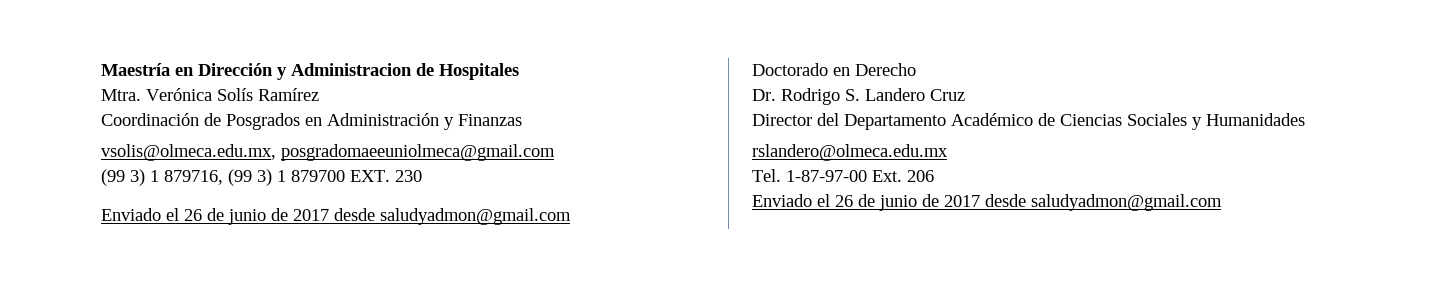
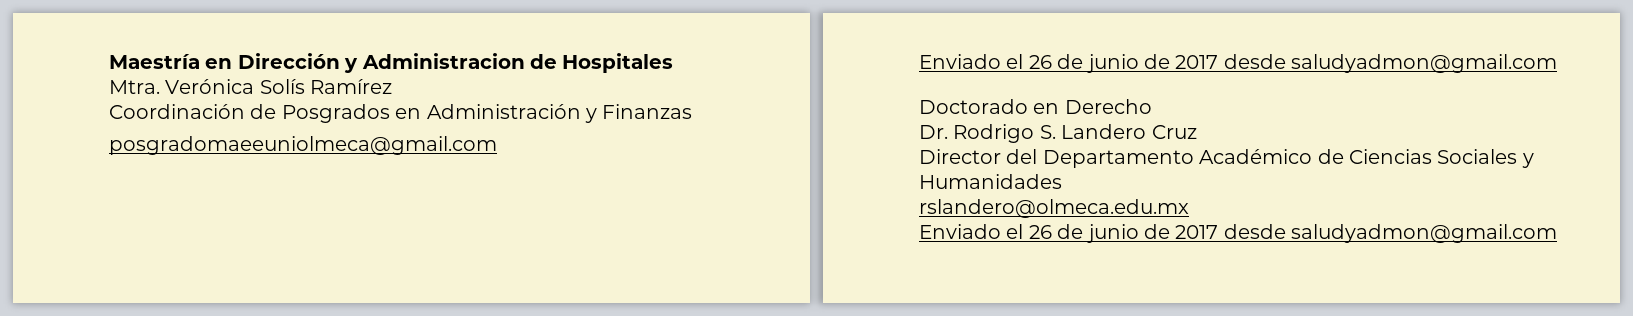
[101,144,276,161] vsolis@olmeca.edu.mx, -> (693, 111) none
[101,169,422,186] // (99 3) 1 879716, (99 3) 1 879700 EXT. 230 -> (497, 145) none
[752,169,934,182] // Tel. 1-87-97-00 Ext. 206 -> (1189, 208) none

